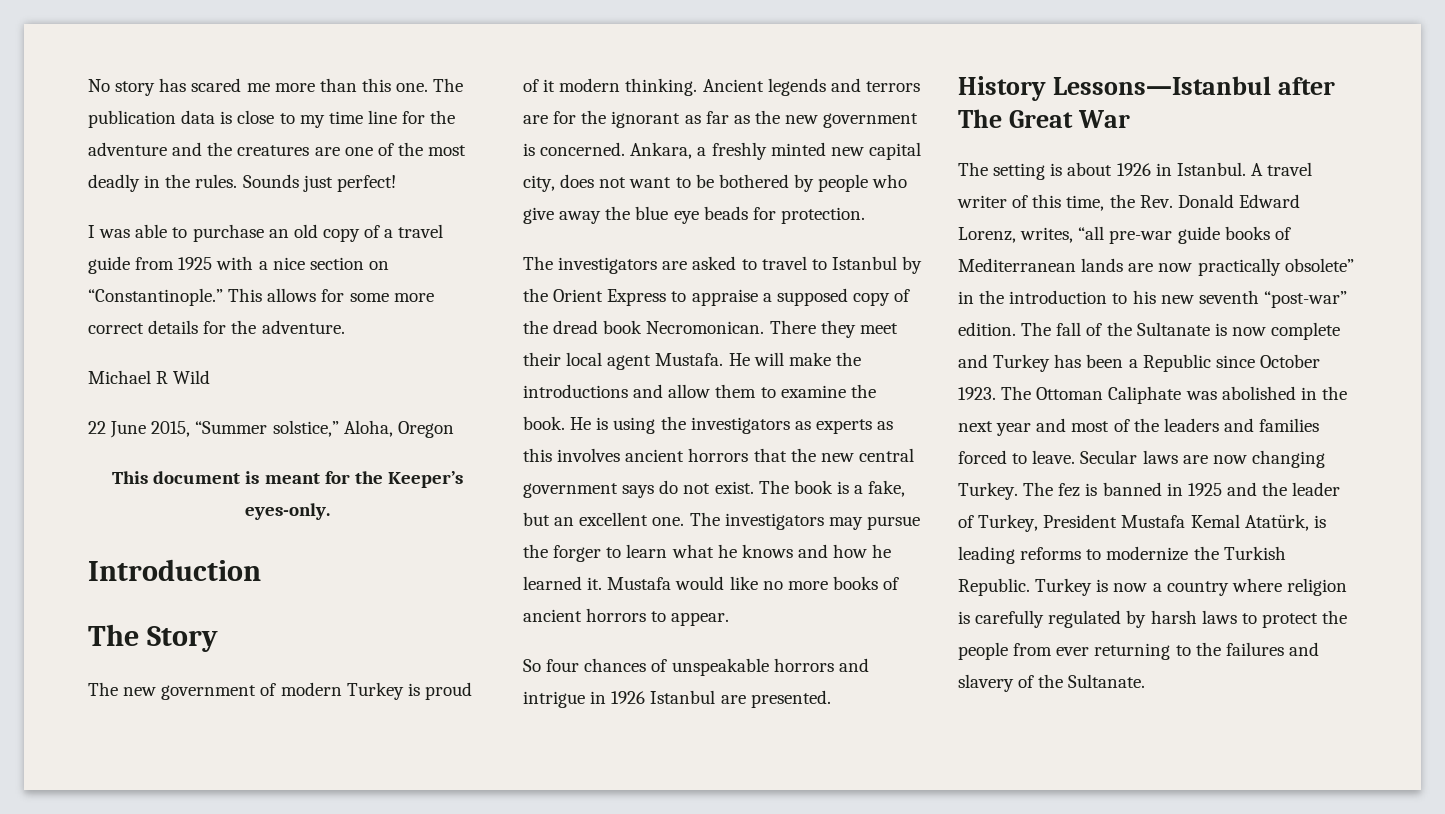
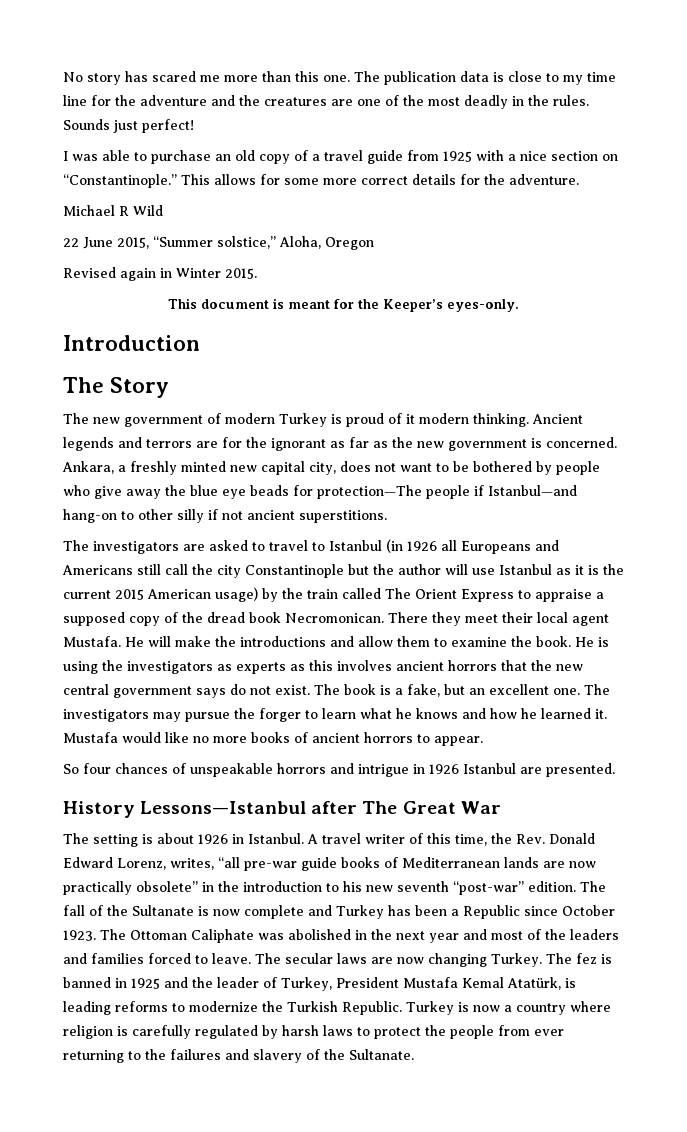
(454, 429) none -> [63,267,257,281] // Revised again in Winter 2015.
[780,207,865,224] protection. -> [317,485,577,499] [63,509,387,523] protection—The people if Istanbul—and hang-on to other silly if not ancient superstitions.
[902,256,923,274] [523,288,548,302] by the -> [386,539,559,554] [62,564,624,578] [63,587,411,602] (in 1926 all Europeans and Americans still call the city Constantinople but the author will use Istanbul as it is the current 2015 American usage) by the train called The
[1080,450,1138,464] Secular -> [255,953,333,964] The secular

